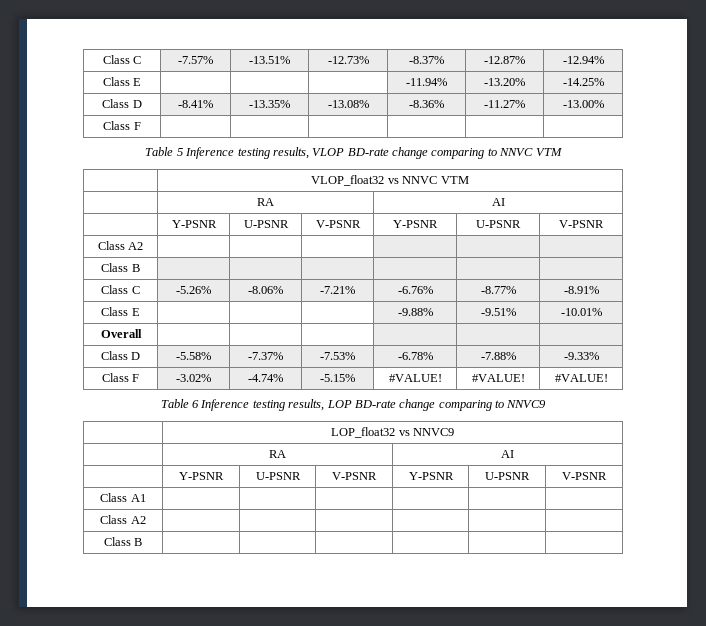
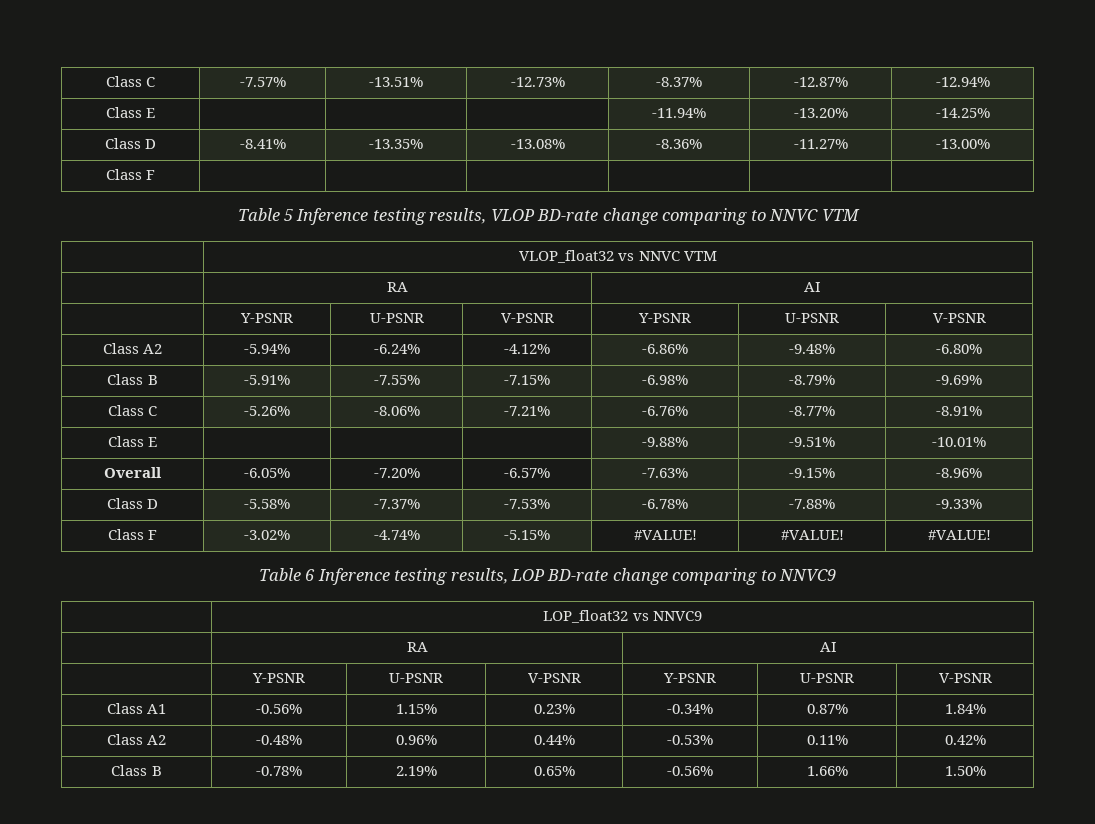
[101,263,140,272] | | | | | // Class B | | | | | | -> [243,344,290,354] [373,344,420,354] [504,344,550,354] [642,344,688,354] [789,344,835,354] [936,344,982,354] [107,374,158,385] [243,375,290,385] [373,375,420,385] [504,375,550,385] [642,375,688,385] [789,375,835,385] [936,375,982,385] -5.94% | -6.24% | -4.12% | -6.86% | -9.48% | -6.80% // Class B | -5.91% | -7.55% | -7.15% | -6.98% | -8.79% | -9.69%
(142, 333) | | | | | -> [243,468,290,478] [373,468,420,478] [504,468,550,478] [642,468,688,478] [789,468,835,478] [936,468,982,478] -6.05% | -7.20% | -6.57% | -7.63% | -9.15% | -8.96%
[100,515,146,524] [103,537,143,546] | | | | | // Class A2 | | | | | | // Class B | | | | | | -> [255,704,302,714] [395,704,437,714] [533,704,575,714] [667,704,713,714] [806,704,848,714] [944,704,986,714] [106,734,167,745] [255,735,302,745] [395,735,437,745] [533,735,575,745] [667,735,713,745] [806,735,848,745] [944,735,986,745] [111,765,162,776] [255,766,302,776] [395,766,437,776] [533,766,575,776] [667,766,713,776] [806,766,848,776] [944,766,986,776] -0.56% | 1.15% | 0.23% | -0.34% | 0.87% | 1.84% // Class A2 | -0.48% | 0.96% | 0.44% | -0.53% | 0.11% | 0.42% // Class B | -0.78% | 2.19% | 0.65% | -0.56% | 1.66% | 1.50%

